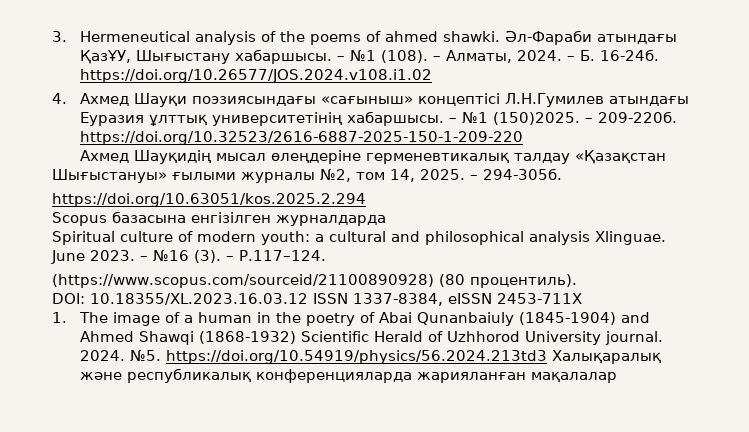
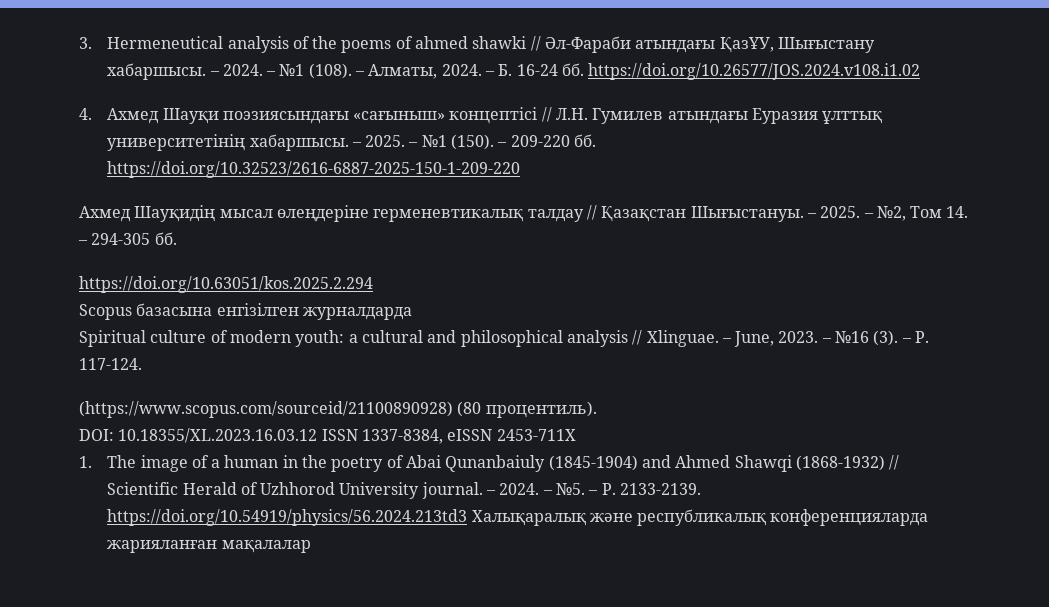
[442,31,500,42] shawki. -> [472,36,541,51] shawki //
(345, 58) none -> [222,64,277,76] 2024. –
[599,49,659,61] 16-24б. -> [516,63,585,76] 16-24 бб.
[504,93,604,107] Л.Н.Гумилев -> [541,107,664,124] // Л.Н. Гумилев
[461,111,677,125] №1 (150)2025. – 209-220б. -> [365,134,597,150] 2025. – №1 (150). – 209-220 бб.
[575,150,667,164] [52,168,562,183] «Қазақстан Шығыстануы» ғылыми журналы №2, том 14, 2025. – 294-305б. -> [586,205,969,222] [78,232,177,245] // Қазақстан Шығыстануы. – 2025. – №2, Том 14. – 294-305 бб.
[595,231,666,245] [51,250,85,264] Xlinguae. June -> [632,330,775,347] // Xlinguae. – June,
[239,250,326,261] Р.117–124. -> [915,331,930,343] [79,358,142,370] Р. 117-124.
(296, 337) none -> [889,455,900,470] //
[79,350,161,361] 2024. №5. -> [486,483,702,495] – 2024. – №5. – P. 2133-2139.

